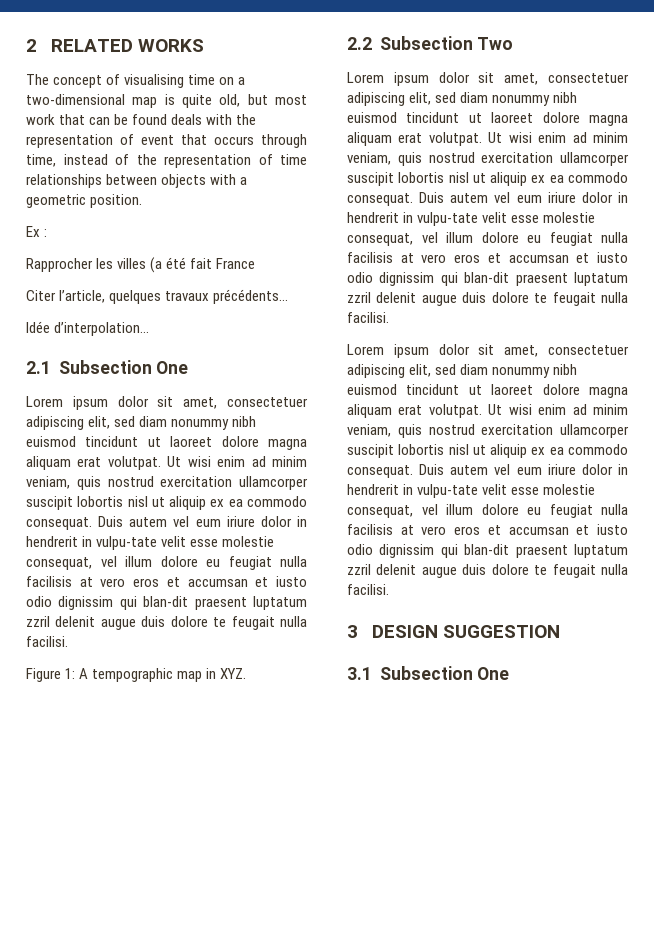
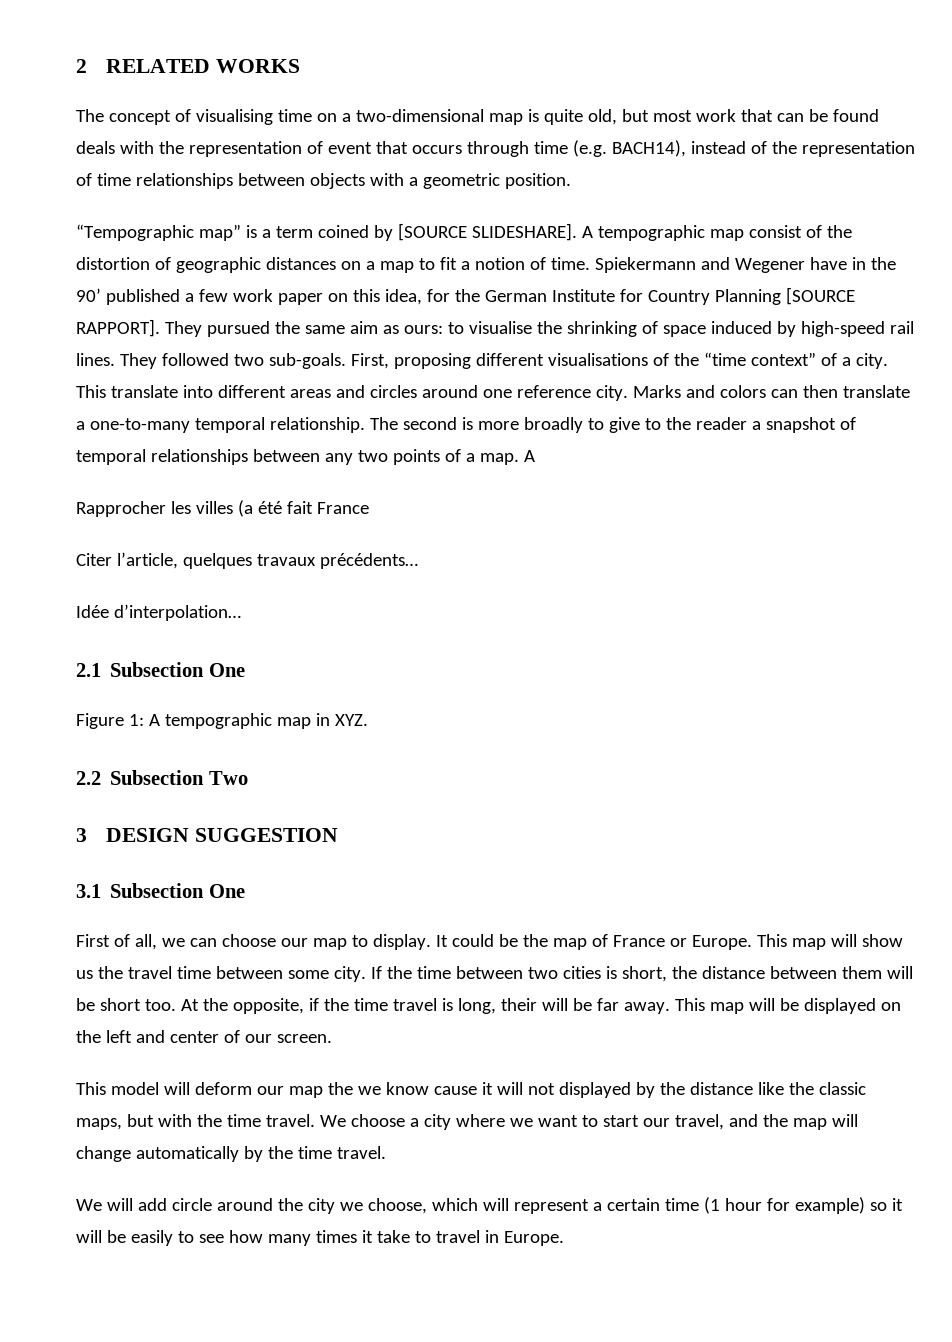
[26,154,56,167] time, -> [533,140,686,157] time (e.g. BACH14),
[26,226,48,237] Ex : -> [76,223,852,241] [76,257,896,273] [76,287,855,305] [76,319,914,337] [76,352,888,369] [76,385,910,401] [76,417,856,433] [76,449,535,465] “Tempographic map” is a term coined by [SOURCE SLIDESHARE]. A tempographic map consist of the distortion of geographic distances on a map to fit a notion of time. Spiekermann and Wegener have in the 90’ published a few work paper on this idea, for the German Institute for Country Planning [SOURCE RAPPORT]. They pursued the same aim as ours: to visualise the shrinking of space induced by high-speed rail lines. They followed two sub-goals. First, proposing different visualisations of the “time context” of a city. This translate into different areas and circles around one reference city. Marks and colors can then translate a one-to-many temporal relationship. The second is more broadly to give to the reader a snapshot of temporal relationships between any two points of a map. A
[26,396,308,410] [26,416,257,430] [26,436,307,450] [26,456,307,470] [26,476,308,490] [26,496,307,510] [26,516,307,530] [26,536,275,550] [26,556,307,570] [26,576,308,587] [26,596,307,610] [26,616,308,630] [26,636,68,647] // Lorem ipsum dolor sit amet, consectetuer adipiscing elit, sed diam nonummy nibh euismod tincidunt ut laoreet dolore magna aliquam erat volutpat. Ut wisi enim ad minim veniam, quis nostrud exercitation ullamcorper suscipit lobortis nisl ut aliquip ex ea commodo consequat. Duis autem vel eum iriure dolor in hendrerit in vulpu-tate velit esse molestie consequat, vel illum dolore eu feugiat nulla facilisis at vero eros et accumsan et iusto odio dignissim qui blan-dit praesent luptatum zzril delenit augue duis dolore te feugait nulla facilisi. -> (245, 670) none
[347,72,629,86] [347,92,578,106] [347,112,628,126] [347,132,628,146] [347,152,629,166] [347,172,628,186] [347,192,628,206] [347,212,596,226] [347,232,628,246] [347,252,628,263] [347,272,628,286] [347,292,628,306] [347,312,389,323] [347,344,629,358] [347,364,578,378] [347,384,628,398] [347,404,628,418] [347,424,629,438] [347,444,628,458] [347,464,628,478] [347,484,596,498] [347,504,628,518] [347,524,628,535] [347,544,628,558] [347,564,628,578] [347,584,389,595] // Lorem ipsum dolor sit amet, consectetuer adipiscing elit, sed diam nonummy nibh euismod tincidunt ut laoreet dolore magna aliquam erat volutpat. Ut wisi enim ad minim veniam, quis nostrud exercitation ullamcorper suscipit lobortis nisl ut aliquip ex ea commodo consequat. Duis autem vel eum iriure dolor in hendrerit in vulpu-tate velit esse molestie consequat, vel illum dolore eu feugiat nulla facilisis at vero eros et accumsan et iusto odio dignissim qui blan-dit praesent luptatum zzril delenit augue duis dolore te feugait nulla facilisi. // Lorem ipsum dolor sit amet, consectetuer adipiscing elit, sed diam nonummy nibh euismod tincidunt ut laoreet dolore magna aliquam erat volutpat. Ut wisi enim ad minim veniam, quis nostrud exercitation ullamcorper suscipit lobortis nisl ut aliquip ex ea commodo consequat. Duis autem vel eum iriure dolor in hendrerit in vulpu-tate velit esse molestie consequat, vel illum dolore eu feugiat nulla facilisis at vero eros et accumsan et iusto odio dignissim qui blan-dit praesent luptatum zzril delenit augue duis dolore te feugait nulla facilisi. -> (248, 778) none
(510, 673) none -> [76,934,903,950] [76,966,913,982] [76,998,901,1014] [76,1030,332,1043] [76,1082,866,1098] [76,1114,858,1130] [76,1146,386,1162] [76,1197,903,1214] [76,1230,564,1246] // First of all, we can choose our map to display. It could be the map of France or Europe. This map will show us the travel time between some city. If the time between two cities is short, the distance between them will be short too. At the opposite, if the time travel is long, their will be far away. This map will be displayed on the left and center of our screen. // This model will deform our map the we know cause it will not displayed by the distance like the classic maps, but with the time travel. We choose a city where we want to start our travel, and the map will change automatically by the time travel. // We will add circle around the city we choose, which will represent a certain time (1 hour for example) so it will be easily to see how many times it take to travel in Europe.

